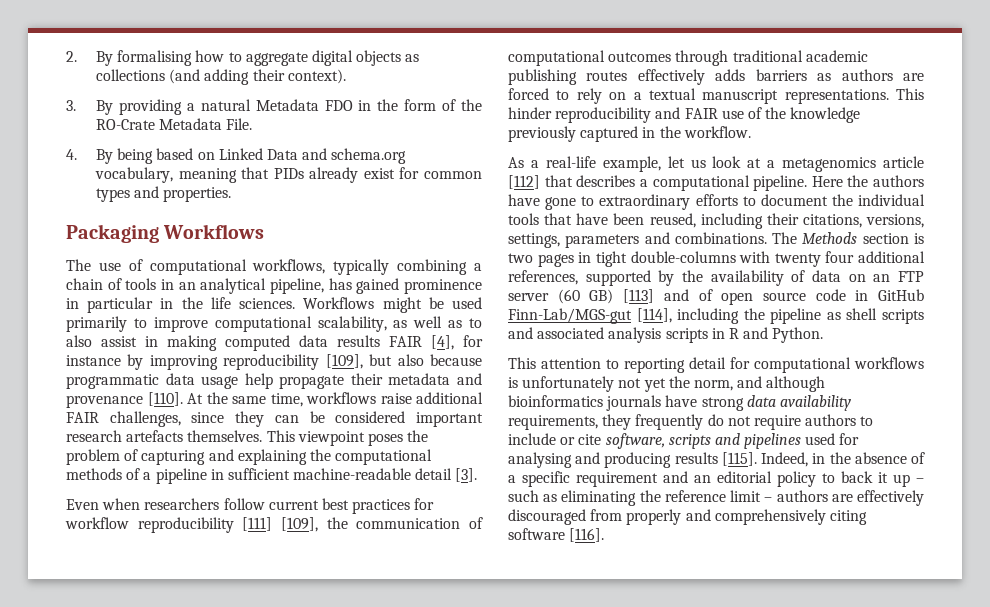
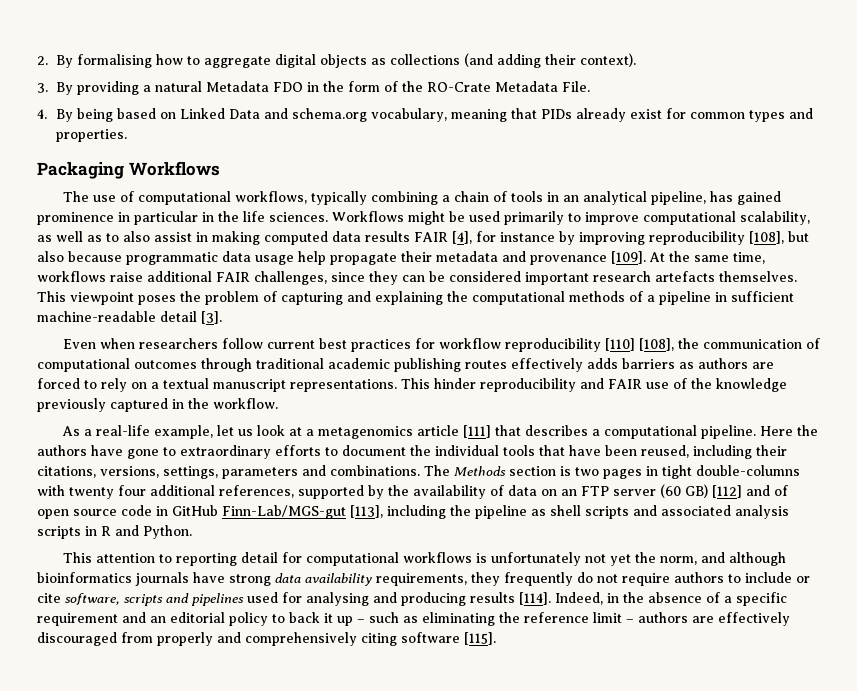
[325,354,363,369] [109], -> [749,231,784,244] [108],
[147,392,183,406] [110]. -> [611,251,646,264] [109].
[242,517,318,532] [111] [109], -> [604,338,674,351] [110] [108],
[508,175,540,189] [112] -> [462,425,491,438] [111]
[623,289,655,303] [113] -> [712,485,742,498] [112]
[636,308,672,323] [114], -> [350,505,383,518] [113],
[721,452,757,466] [115]. -> [519,592,551,605] [114].
[569,528,605,542] [116]. -> [464,632,496,645] [115].

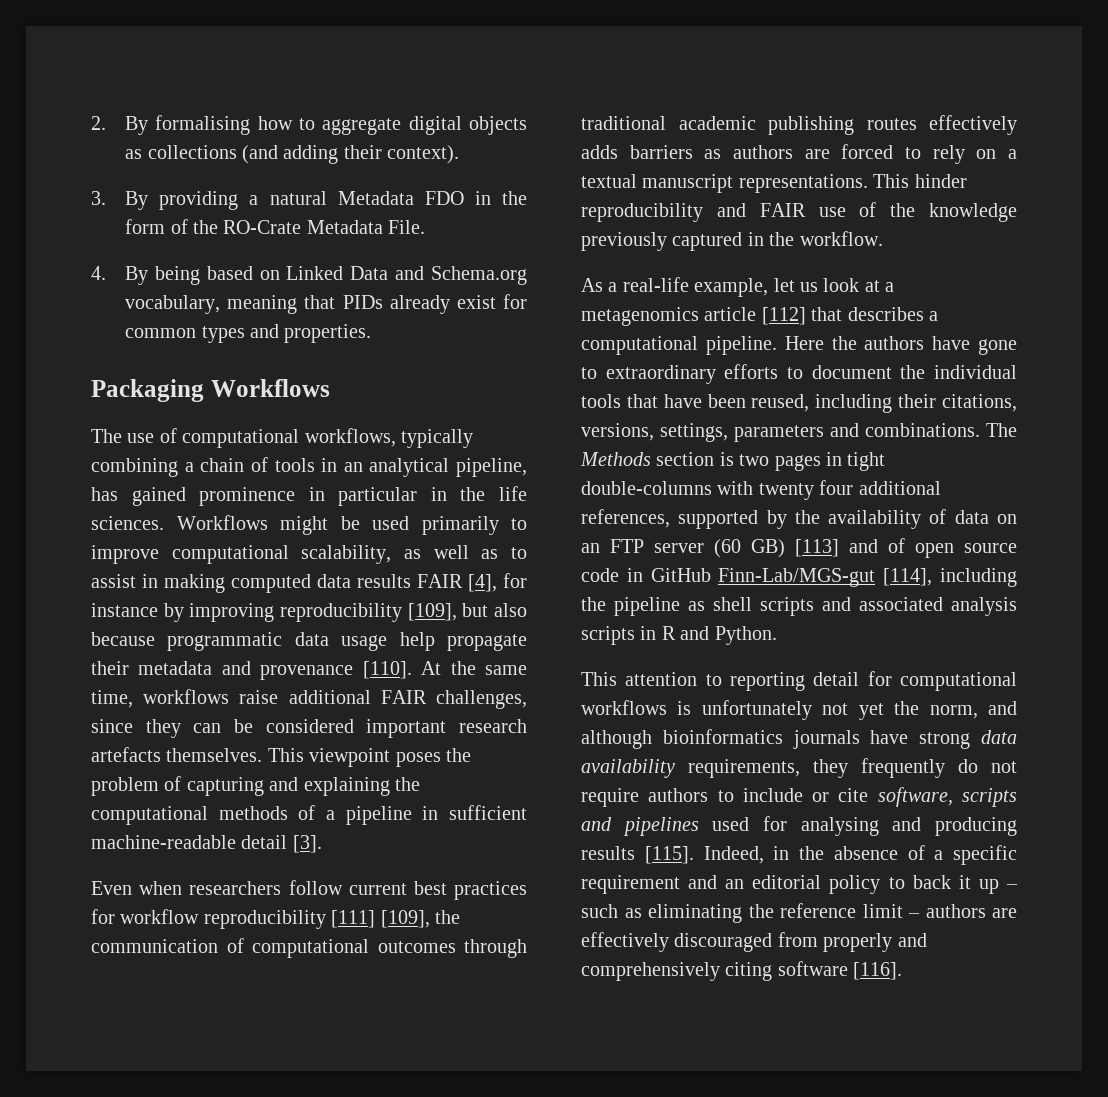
[292,108,368,122] schema.org -> [430,266,527,285] Schema.org
[123,231,150,242] also -> (528, 553) none
[749,231,784,244] [108], -> [407,603,457,621] [109],
[611,251,646,264] [109]. -> [362,661,412,679] [110].
[604,338,674,351] [110] [108], -> [331,910,430,928] [111] [109],
[462,425,491,438] [111] -> [761,307,806,325] [112]
[712,485,742,498] [112] -> [795,539,839,557] [113]
[350,505,383,518] [113], -> [883,568,933,586] [114],
[519,592,551,605] [114]. -> [644,846,694,864] [115].
[464,632,496,645] [115]. -> [853,962,903,980] [116].

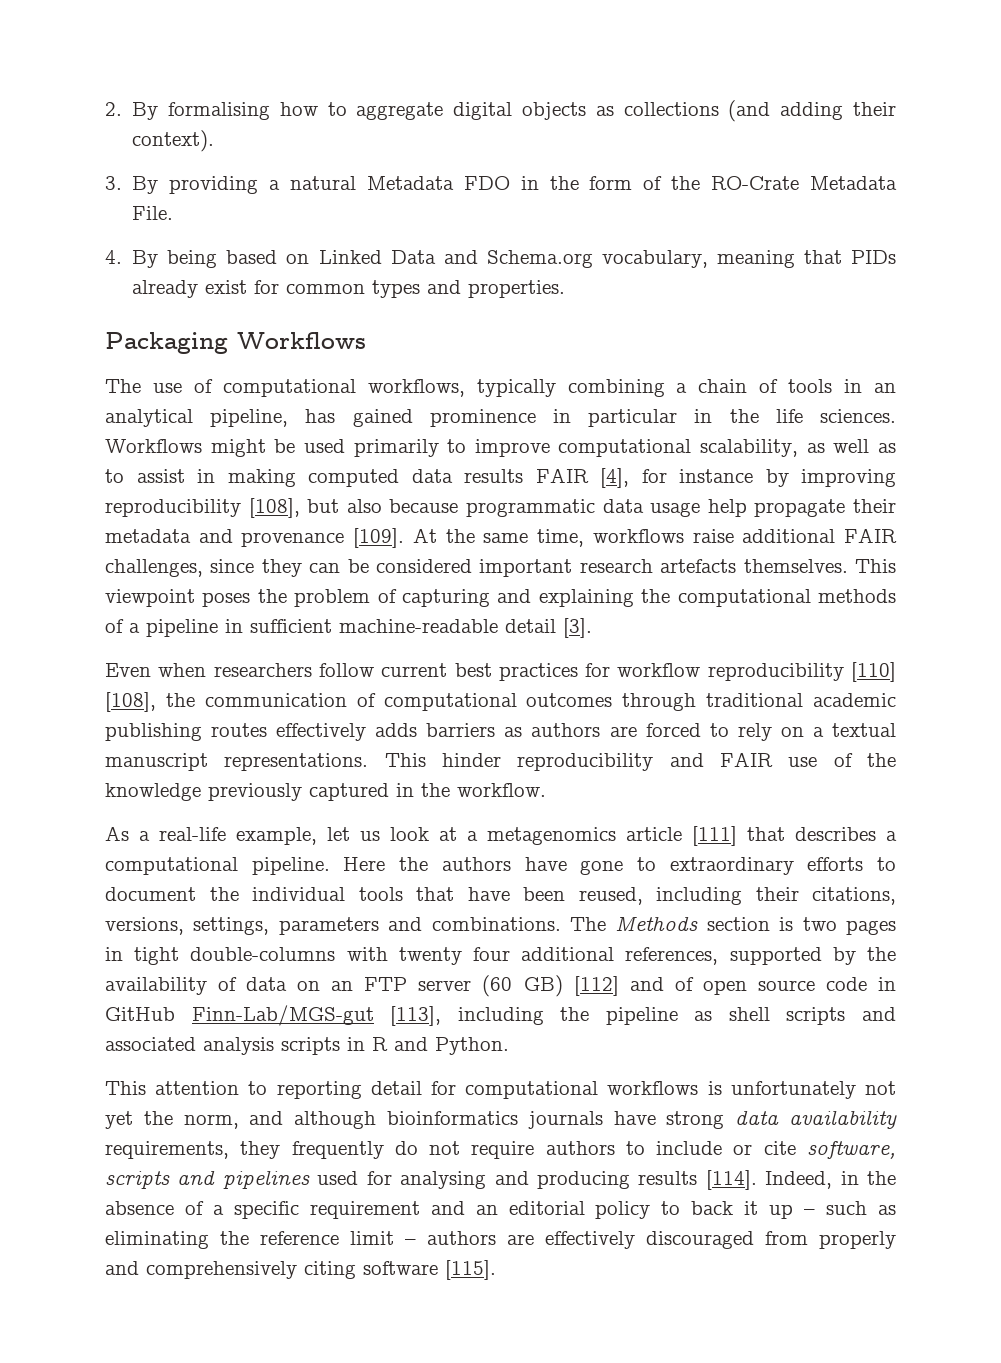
[407,603,457,621] [109], -> [248,498,300,518] [108],
[362,661,412,679] [110]. -> [353,528,405,548] [109].
[331,910,430,928] [111] [109], -> [850,662,896,682] [105,692,156,712] [110] [108],
[761,307,806,325] [112] -> [692,826,737,846] [111]
[795,539,839,557] [113] -> [573,976,619,996] [112]
[883,568,933,586] [114], -> [390,1006,442,1026] [113],
[644,846,694,864] [115]. -> [705,1170,757,1190] [114].
[853,962,903,980] [116]. -> [445,1260,496,1280] [115].

